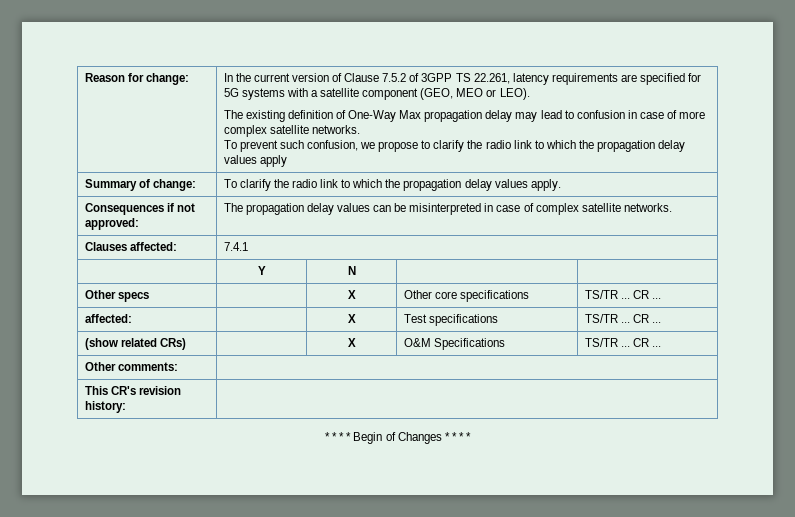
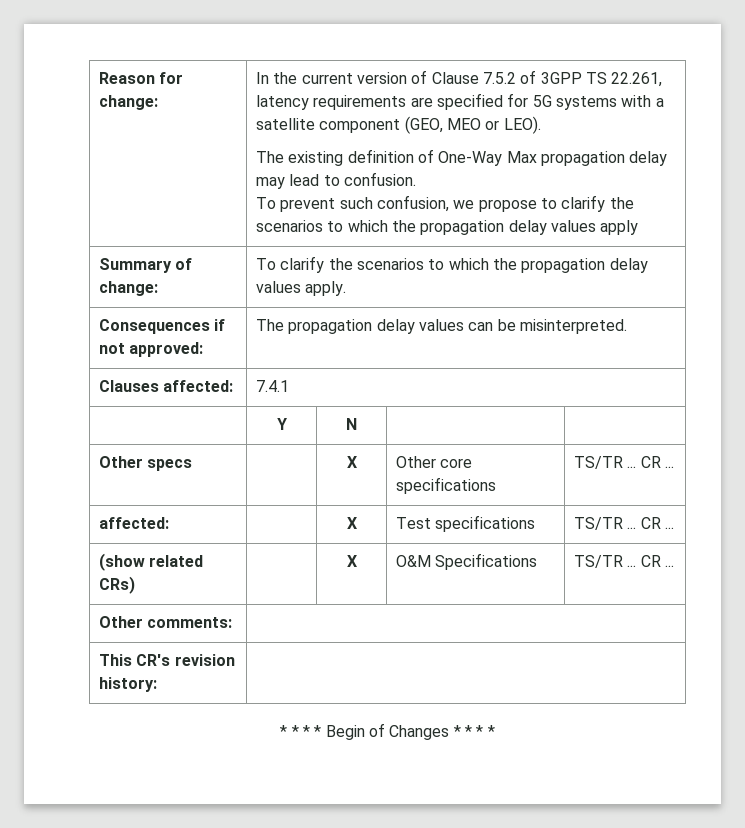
[576,110,706,119] [223,125,360,137] confusion in case of more complex satellite networks. -> [343,172,416,186] confusion.
[485,140,532,149] radio link -> [256,220,324,232] scenarios
[291,179,339,188] radio link -> [356,258,424,270] scenarios
[409,203,672,215] misinterpreted in case of complex satellite networks. -> [519,319,627,334] misinterpreted.

